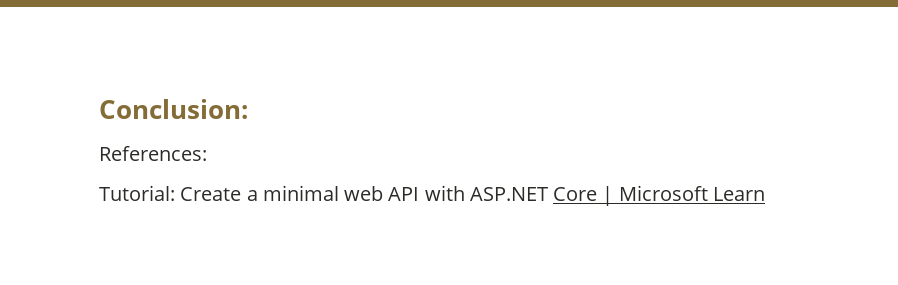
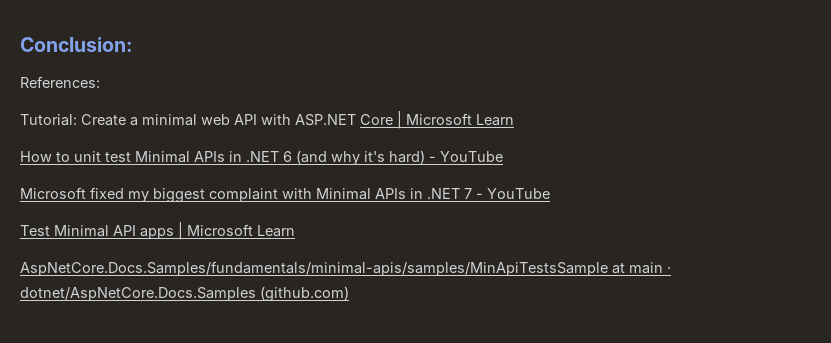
(765, 194) none -> [20,150,503,165] [20,187,550,203] [20,222,295,240] [20,261,671,276] [20,286,349,302] // How to unit test Minimal APIs in .NET 6 (and why it's hard) - YouTube // Microsoft fixed my biggest complaint with Minimal APIs in .NET 7 - YouTube // Test Minimal API apps | Microsoft Learn // AspNetCore.Docs.Samples/fundamentals/minimal-apis/samples/MinApiTestsSample at main · dotnet/AspNetCore.Docs.Samples (github.com)

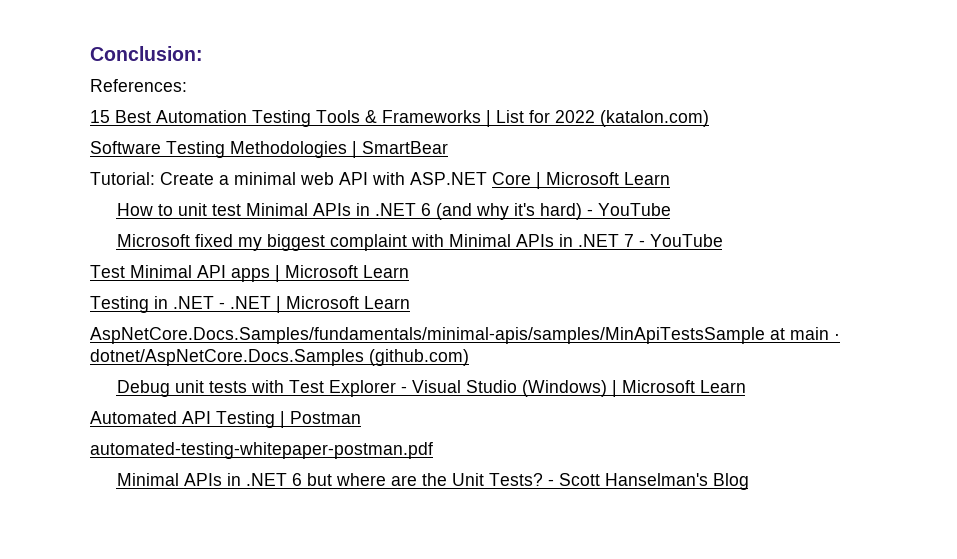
(100, 82) none -> [90,110,709,127] [90,141,448,158] // 15 Best Automation Testing Tools & Frameworks | List for 2022 (katalon.com) // Software Testing Methodologies | SmartBear
(295, 231) none -> [90,296,410,313] // Testing in .NET - .NET | Microsoft Learn
(349, 294) none -> [116,380,746,397] [90,411,361,428] [90,442,433,459] [116,473,749,490] // Debug unit tests with Test Explorer - Visual Studio (Windows) | Microsoft Learn // Automated API Testing | Postman // automated-testing-whitepaper-postman.pdf // Minimal APIs in .NET 6 but where are the Unit Tests? - Scott Hanselman's Blog

